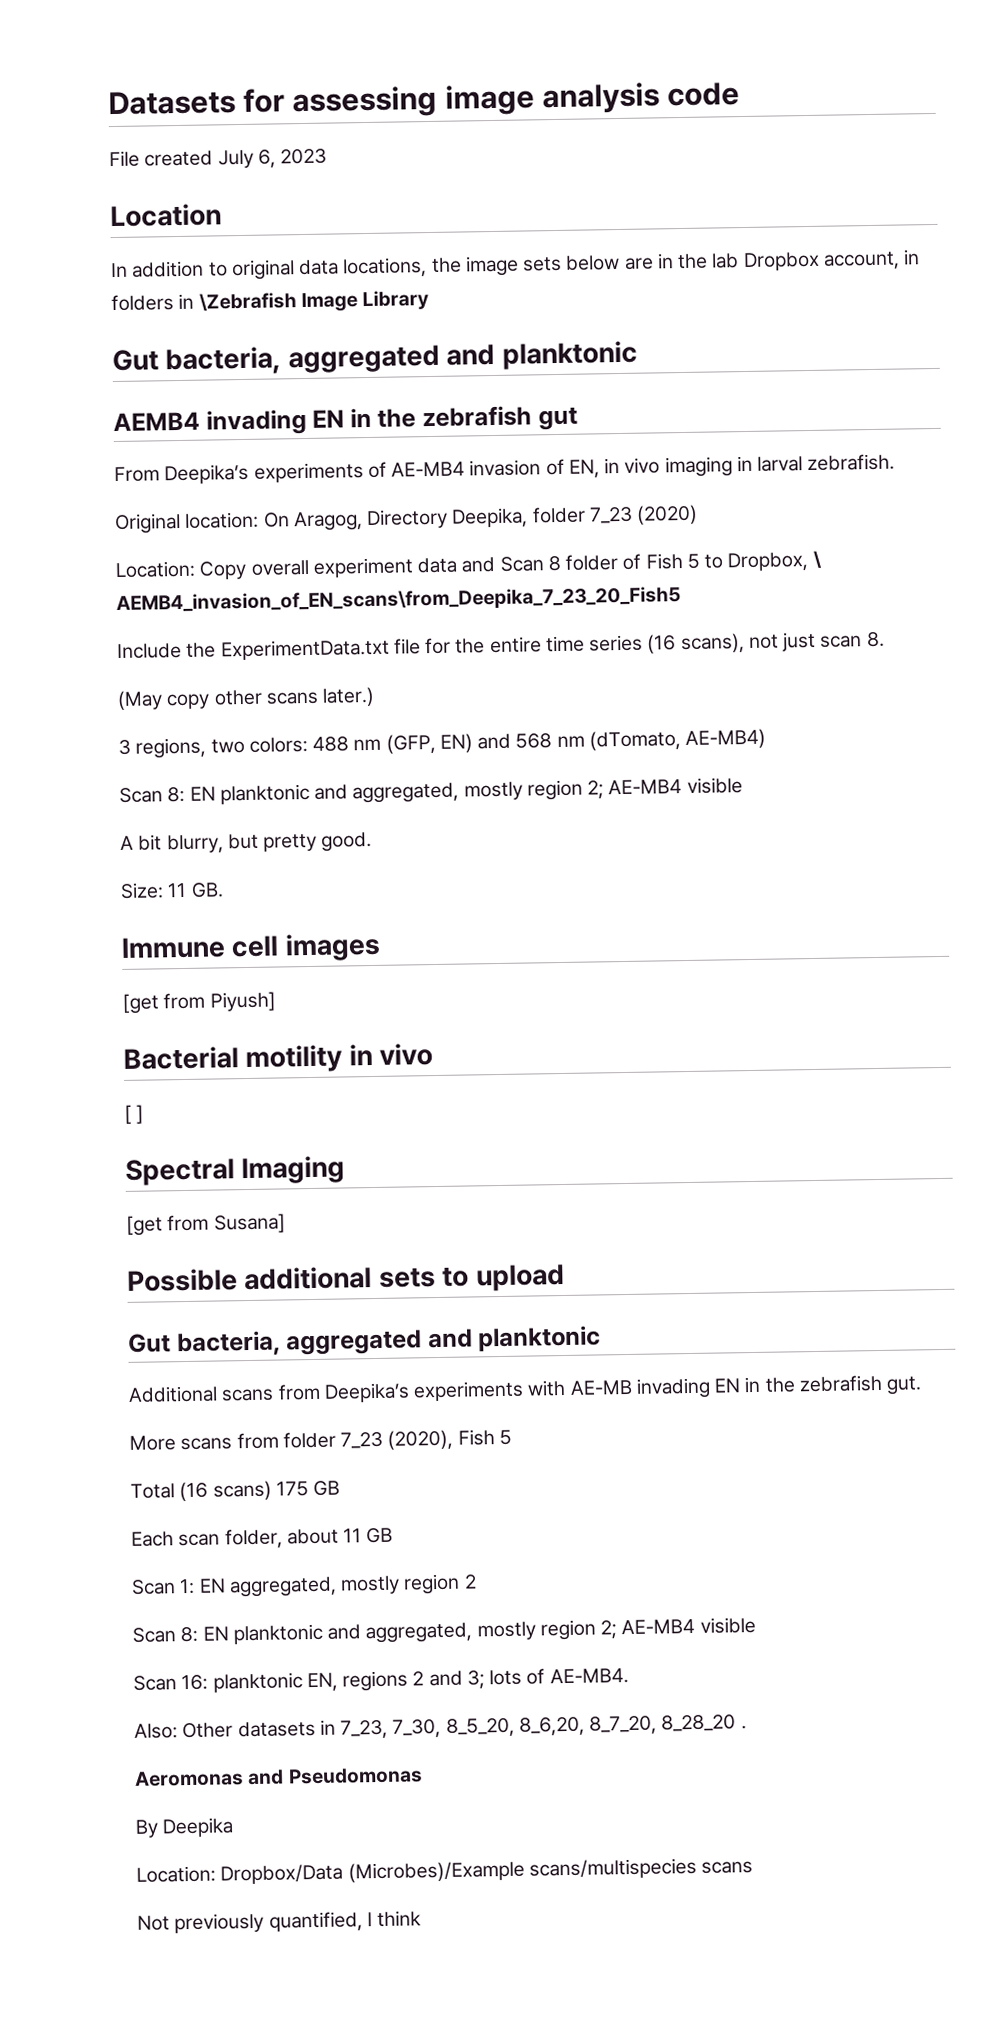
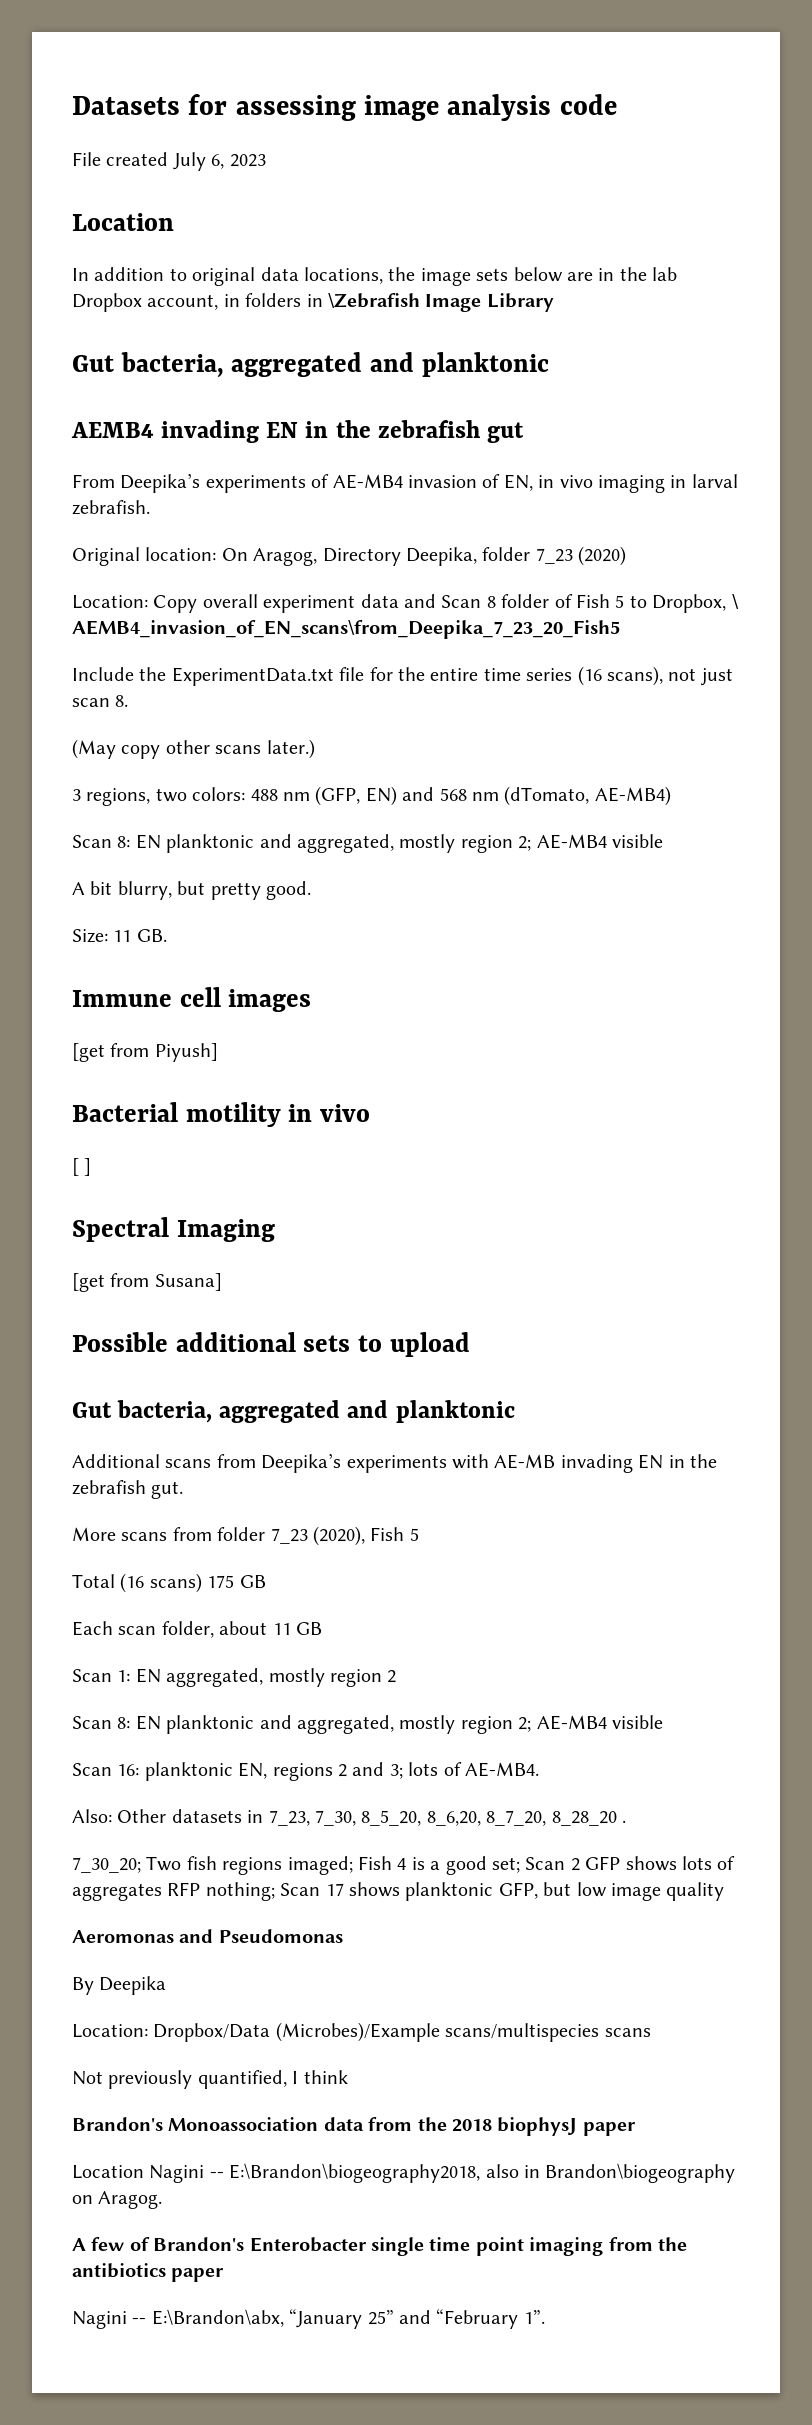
(747, 1727) none -> [72,1856,736,1875] [72,1882,725,1901] // 7_30_20; Two fish regions imaged; Fish 4 is a good set; Scan 2 GFP shows lots of aggregates RFP nothing; Scan 17 shows planktonic GFP, but low image quality
(422, 1919) none -> [72,2117,636,2136] [72,2163,736,2183] [72,2191,163,2209] [72,2237,687,2256] [72,2263,225,2282] [72,2309,545,2329] // Brandon's Monoassociation data from the 2018 biophysJ paper // Location Nagini -- E:\Brandon\biogeography2018, also in Brandon\biogeography on Aragog. // A few of Brandon's Enterobacter single time point imaging from the antibiotics paper // Nagini -- E:\Brandon\abx, “January 25” and “February 1”.

